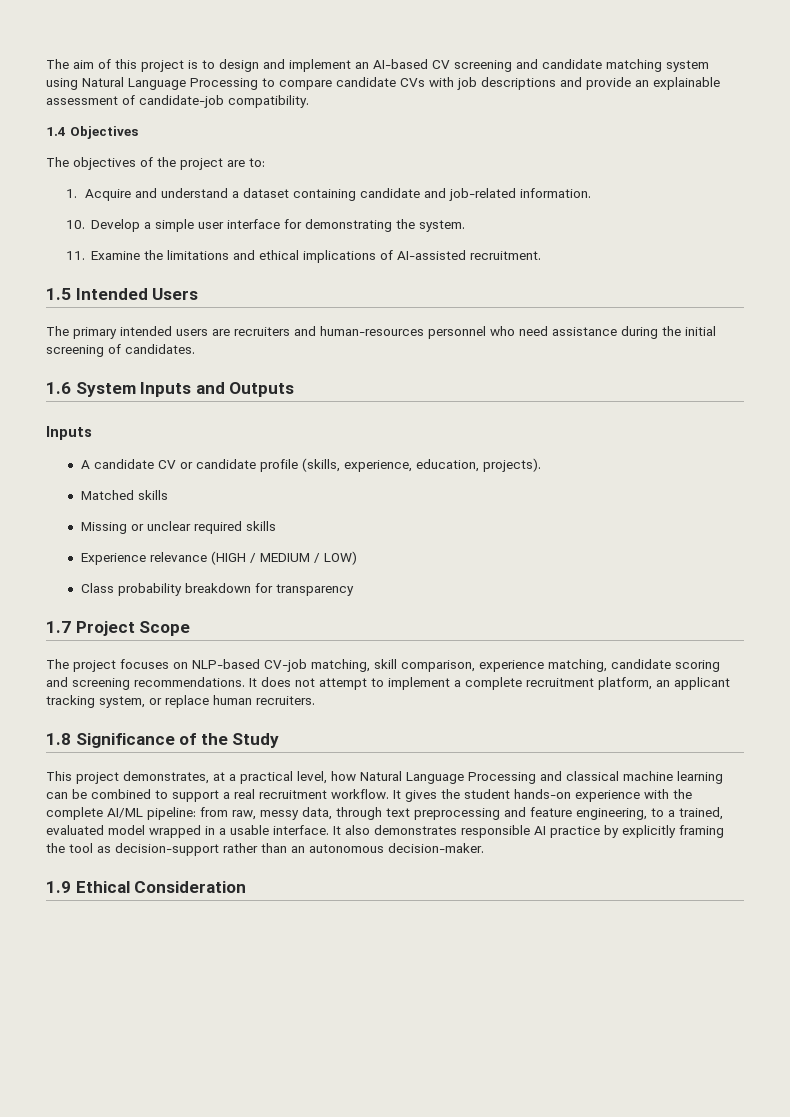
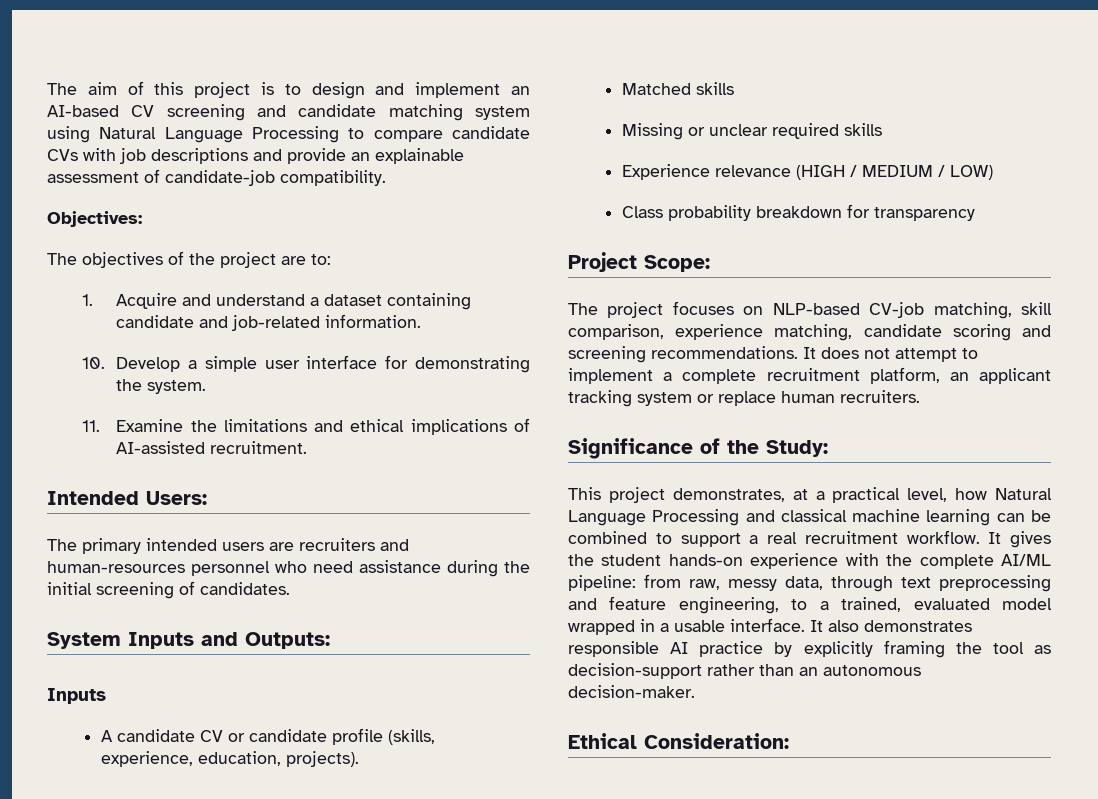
[46,126,138,139] 1.4 Objectives -> [47,211,142,227] Objectives:
[46,288,199,300] 1.5 Intended Users -> [47,491,207,505] Intended Users:
[46,382,71,394] 1.6 -> (290, 588) none
[229,382,295,397] Outputs -> [245,632,330,649] Outputs:
[46,621,191,636] 1.7 Project Scope -> [568,252,710,272] Project Scope:
[99,696,145,708] system, -> [637,392,692,406] system
[46,733,71,745] 1.8 -> (920, 396) none
[232,733,280,748] Study -> [766,440,828,457] Study:
[46,881,247,893] 1.9 Ethical Consideration -> [568,733,789,749] Ethical Consideration:

